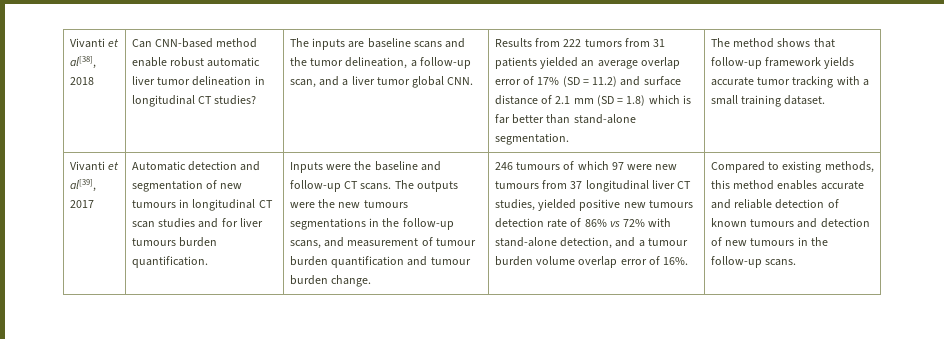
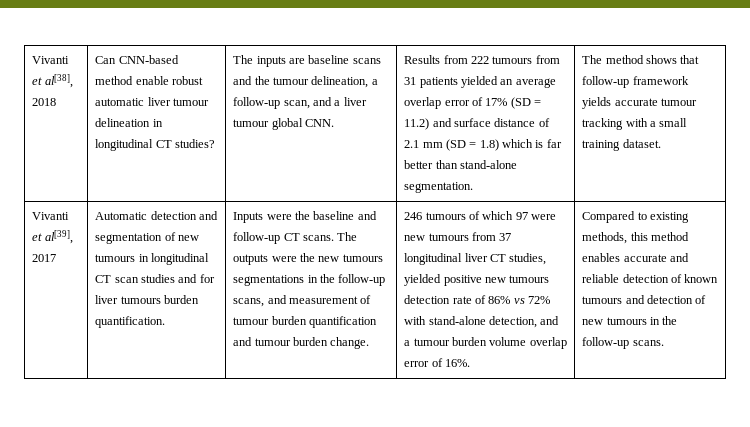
[157,77,191,85] tumor -> [172,98,209,106] tumour
[310,58,344,66] tumor -> [272,77,309,85] tumour
[376,77,410,85] tumor -> [233,119,270,127] tumour
[584,39,622,47] tumors -> [492,56,533,64] tumours
[757,77,791,85] tumor -> [660,98,697,106] tumour

